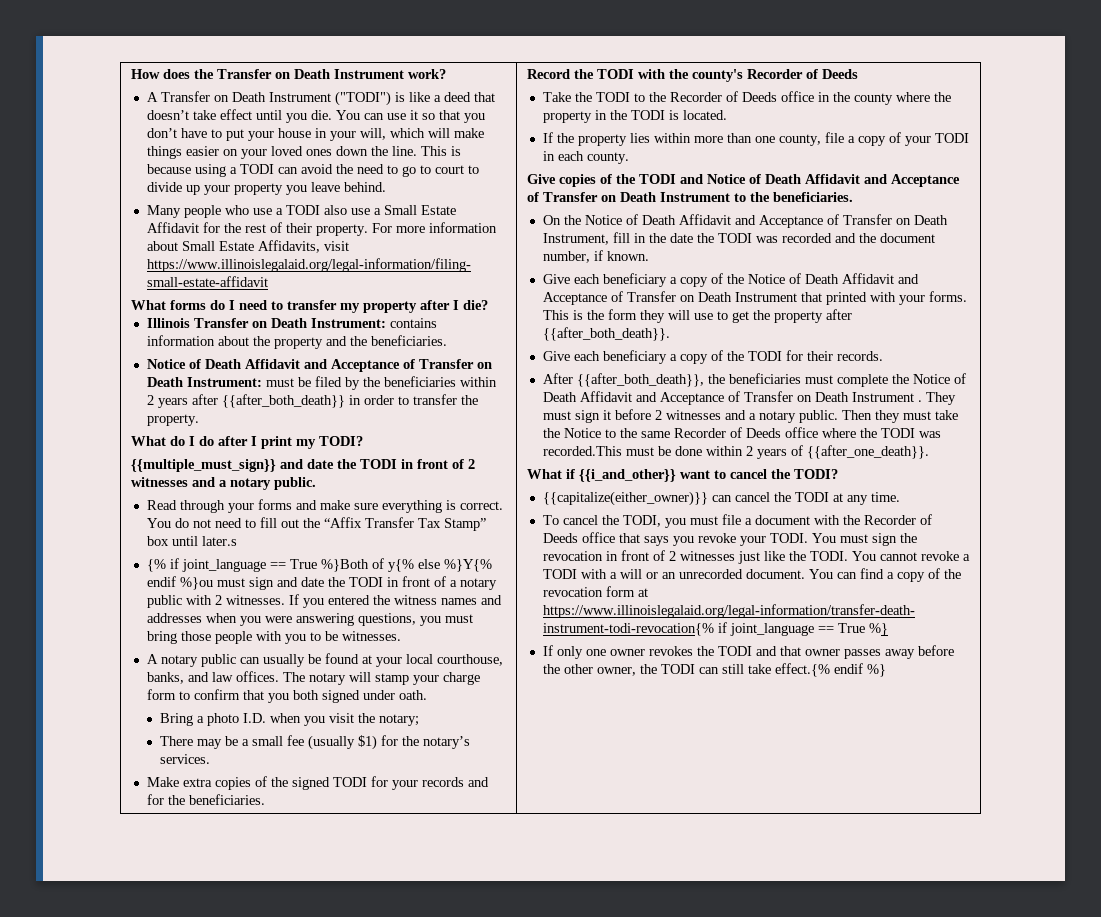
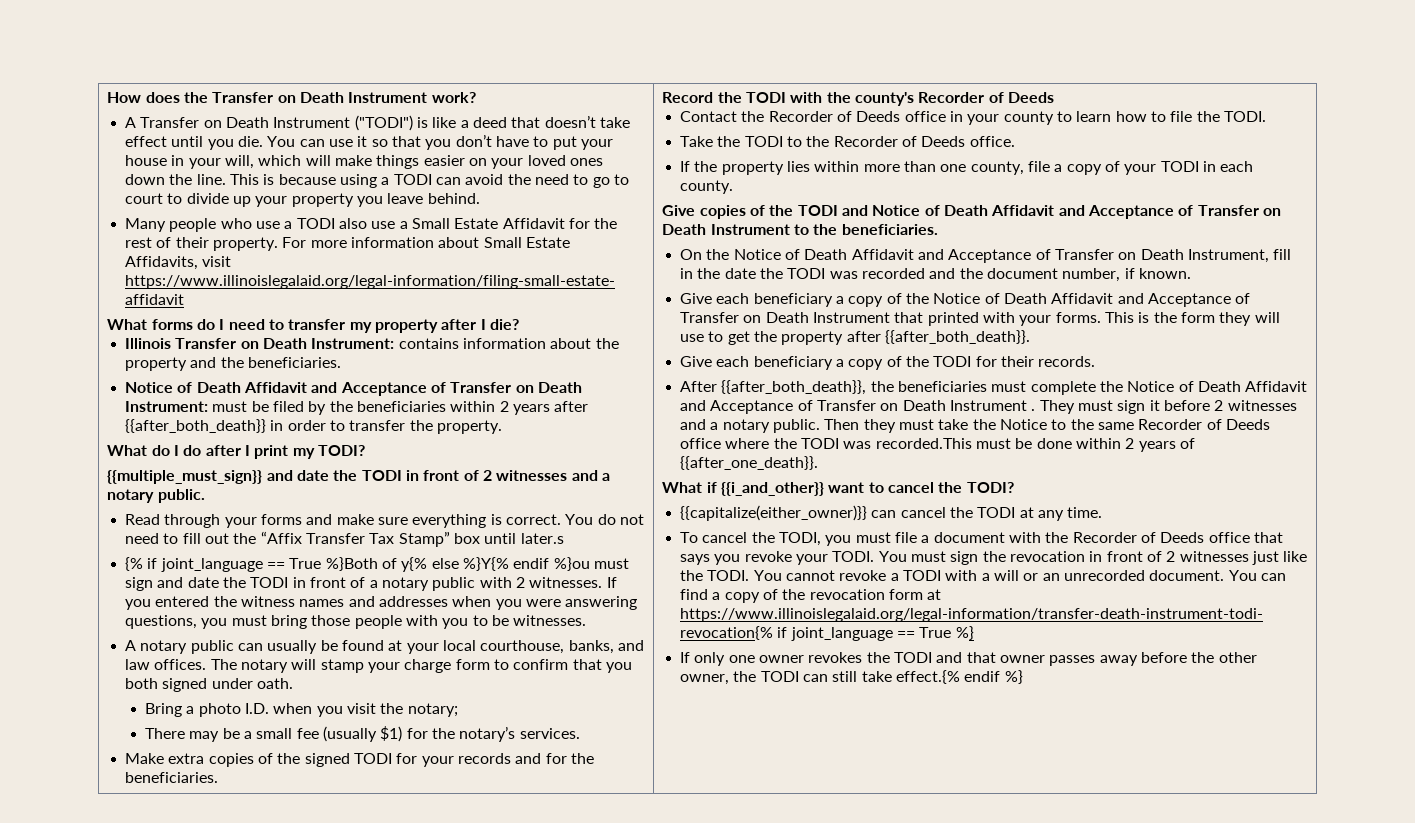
(858, 74) none -> [680,111,1266,125] // Contact the Recorder of Deeds office in your county to learn how to file the TODI.
[780,91,951,105] [542,110,727,123] office in the county where the property in the TODI is located. -> [969,136,1015,147] office.

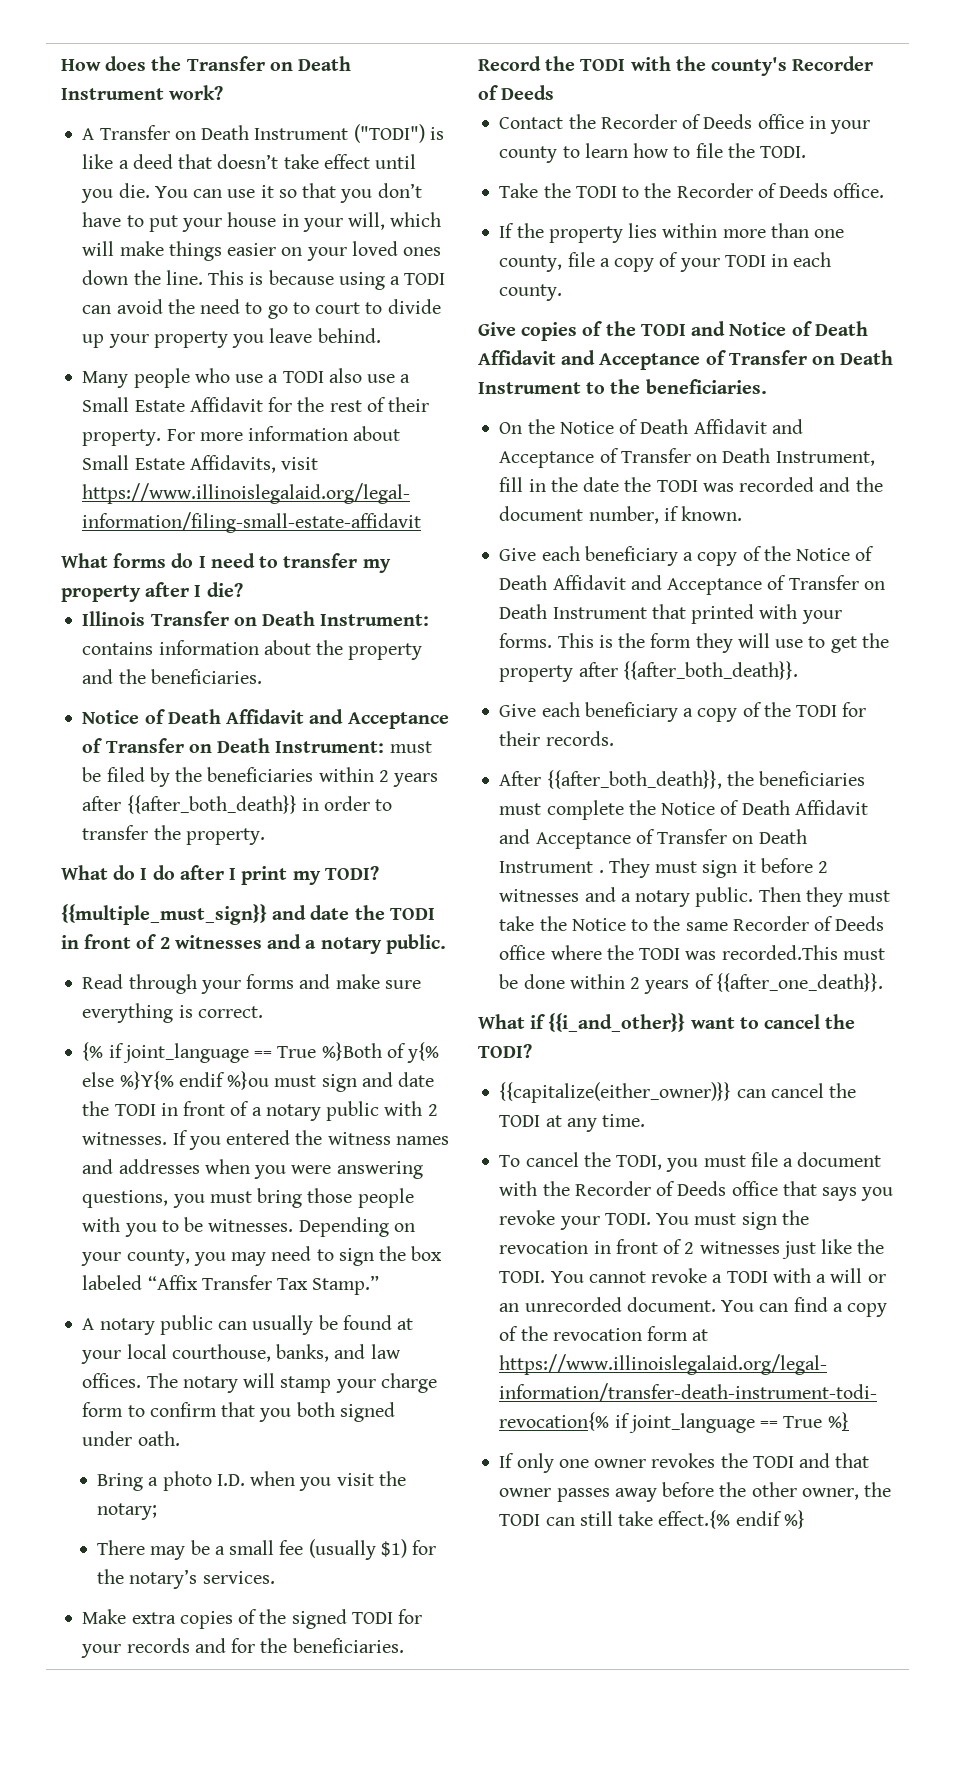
[565,514,644,525] [125,531,564,547] You do not need to fill out the “Affix Transfer Tax Stamp” box until later.s -> (263, 1012) none
(587, 620) none -> [298,1217,415,1237] [81,1246,443,1266] [82,1275,380,1295] Depending on your county, you may need to sign the box labeled “Affix Transfer Tax Stamp.”

